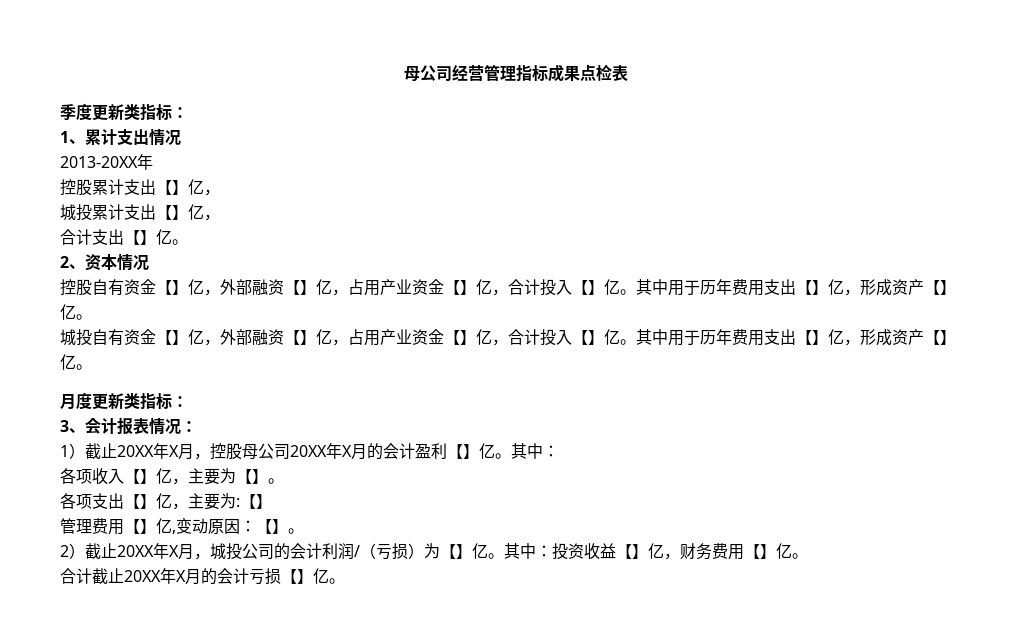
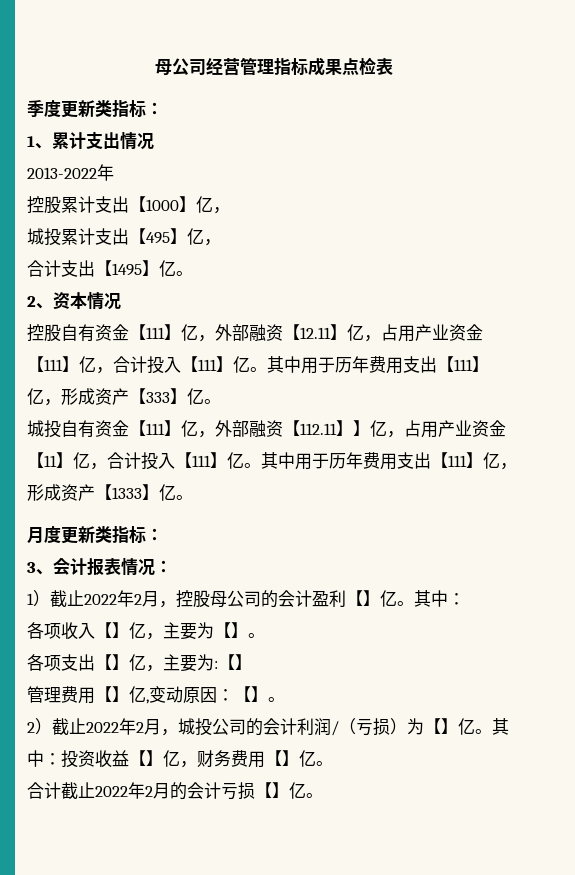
[60,156,138,168] 2013-20XX -> [27,167,97,179] 2013-2022
(172, 187) none -> [146,199,179,211] 1000
(172, 212) none -> [146,232,170,244] 495
(140, 237) none -> [112,263,142,276] 1495
[172,279,940,296] 】亿，外部融资【】亿，占用产业资金【】亿，合计投入【】亿。其中用于历年费用支出【】亿，形成资产【 -> [146,324,483,342] [27,356,489,374] [27,388,170,406] 111】亿，外部融资【12.11】亿，占用产业资金【111】亿，合计投入【111】亿。其中用于历年费用支出【111】亿，形成资产【333
[172,329,940,346] 】亿，外部融资【】亿，占用产业资金【】亿，合计投入【】亿。其中用于历年费用支出【】亿，形成资产【 -> [146,420,506,438] [27,452,517,470] [27,484,142,501] 111】亿，外部融资【112.11】】亿，占用产业资金【11】亿，合计投入【111】亿。其中用于历年费用支出【111】亿，形成资产【1333
[117,443,179,459] 20XX年X -> [84,590,142,607] 2022年2
[290,443,367,460] 20XX年X月 -> (261, 599) none
[117,543,179,559] 20XX年X -> [86,718,144,735] 2022年2
[124,568,186,584] 20XX年X -> [95,782,153,799] 2022年2

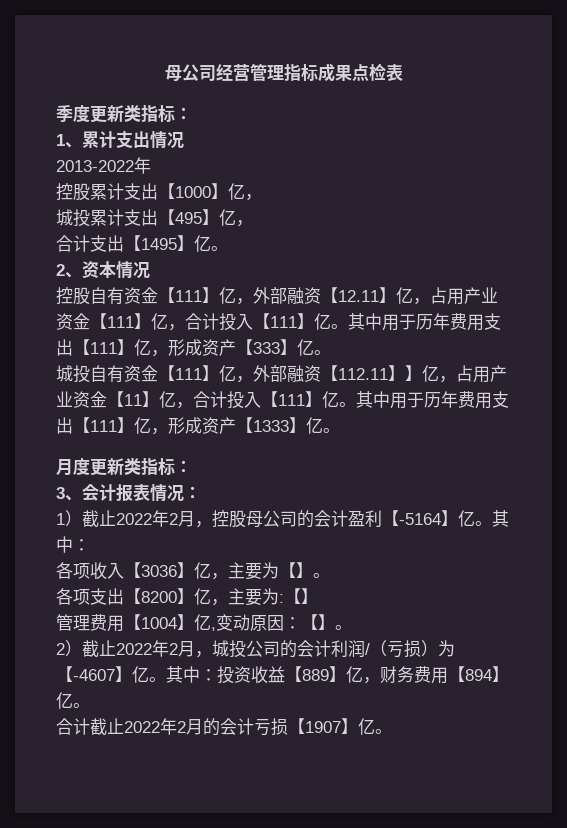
(363, 598) none -> [399,513,441,525] -5164
(112, 630) none -> [141,565,177,577] 3036
(112, 662) none -> [141,591,177,603] 8200
(112, 694) none -> [141,617,177,629] 1004
(441, 726) none -> [73,669,115,681] -4607
(146, 758) none -> [302,669,329,681] 889
(282, 758) none -> [465,669,492,681] 894
(272, 790) none -> [305,721,341,733] 1907

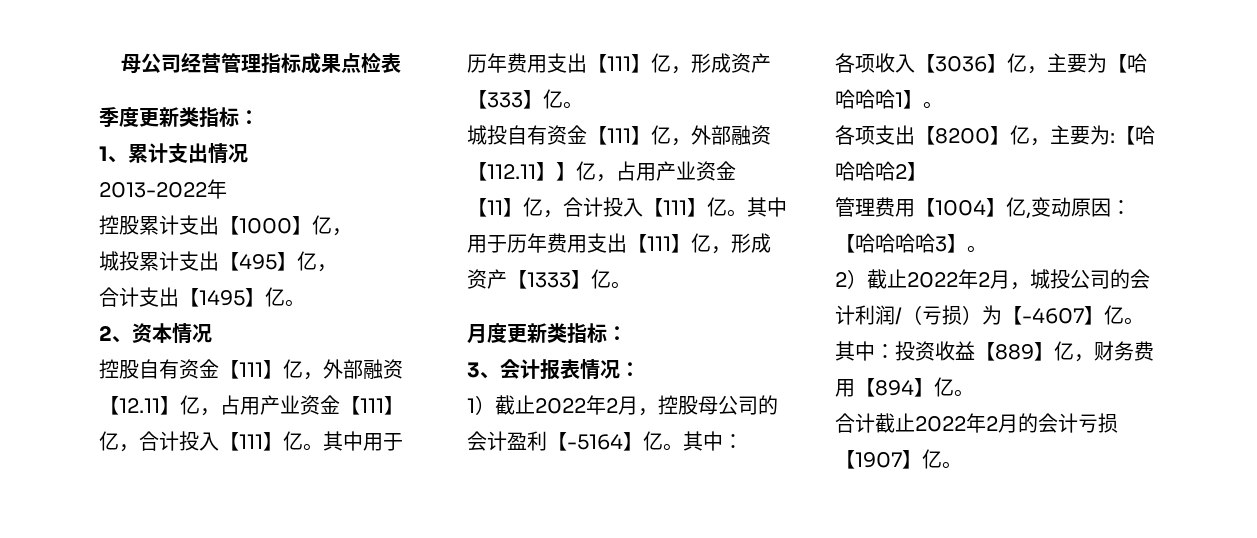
(296, 570) none -> [1127,53,1147,73] [835,89,903,109] 哈哈哈哈1
(301, 596) none -> [1135,125,1155,145] [835,161,907,181] 哈哈哈哈2
(318, 622) none -> [855,233,947,253] 哈哈哈哈3

